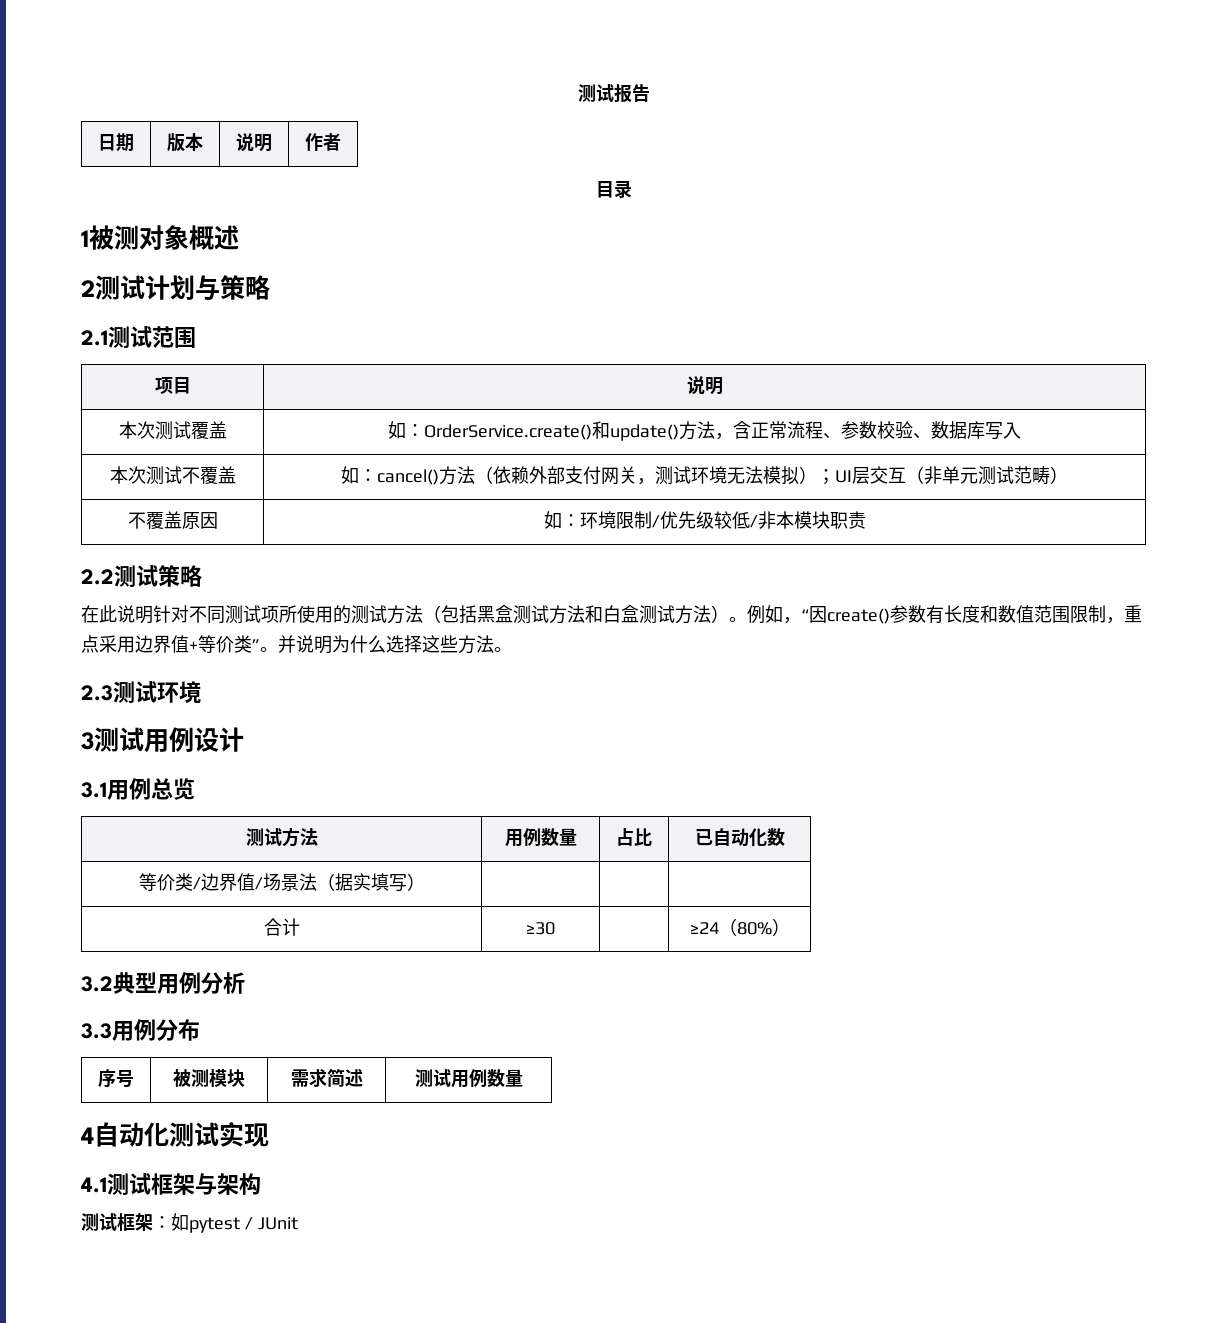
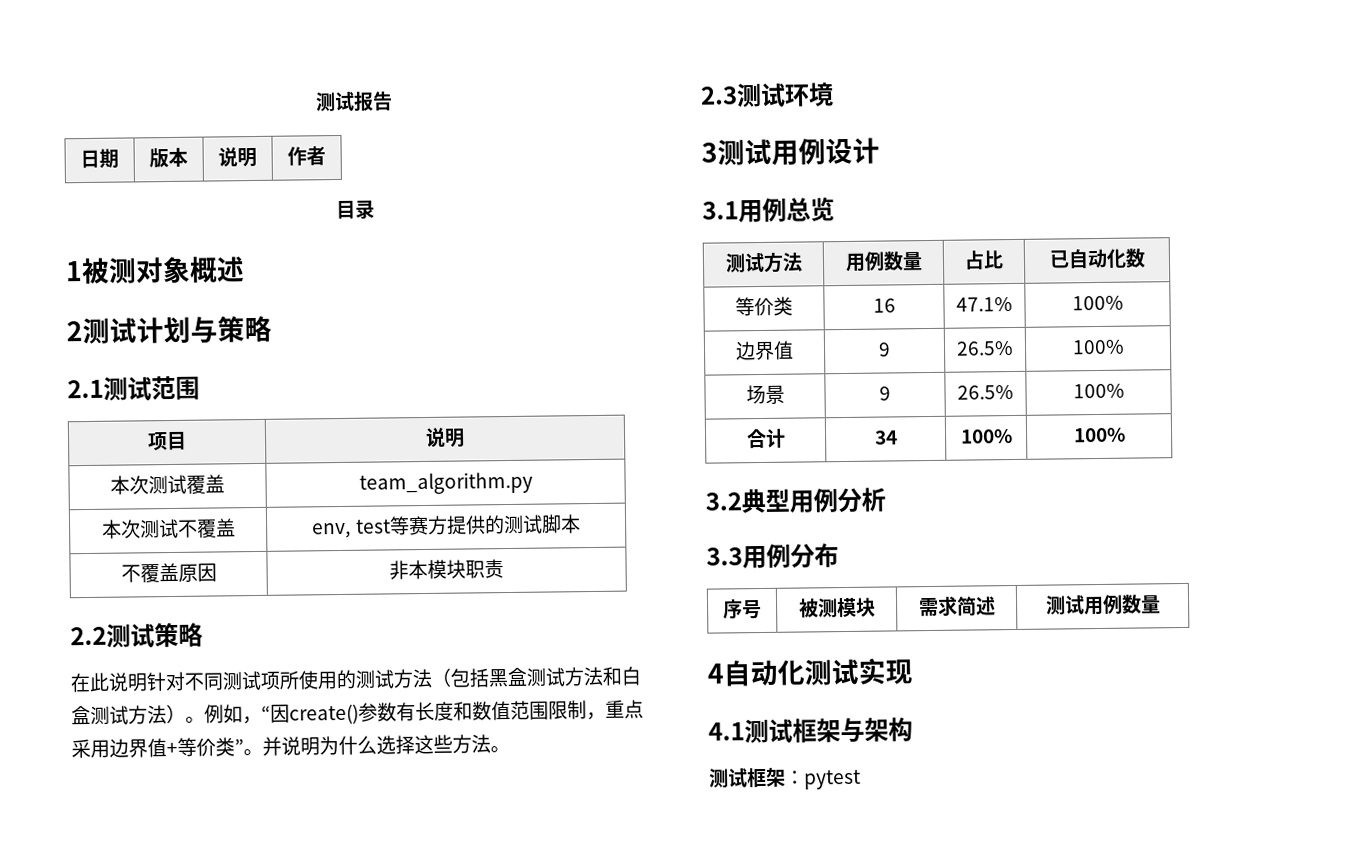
[388,421,1022,441] [109,466,236,485] [341,466,1068,485] [127,511,218,529] [543,511,758,529] 如：OrderService.create()和update()方法，含正常流程、参数校验、数据库写入 // 本次测试不覆盖 | 如：cancel()方法（依赖外部支付网关，测试环境无法模拟）；UI层交互（非单元测试范畴） // 不覆盖原因 | 如：环境限制/优先级较低/ -> [358,471,533,495] [100,518,236,539] [312,514,581,539] [120,562,217,583] team_algorithm.py // 本次测试不覆盖 | env, test等赛方提供的测试脚本 // 不覆盖原因 |
[192,873,425,892] [263,918,300,936] [526,922,555,935] [689,918,790,936] /边界值/场景法（据实填写） | | | // 合计 | ≥30 | | ≥24（80%） -> [872,298,896,313] [956,297,1013,312] [1071,295,1124,311] [735,340,794,361] [878,342,891,357] [956,341,1014,356] [1071,339,1125,355] [745,384,785,405] [879,386,891,401] [957,384,1014,400] [1072,383,1125,399] [745,428,786,449] [873,430,898,445] [959,429,1013,444] [1072,427,1126,443] | 16 | 47.1% | 100% // 边界值 | 9 | 26.5% | 100% // 场景 | 9 | 26.5% | 100% // 合计 | 34 | 100% | 100%
[171,1213,298,1233] 如pytest / JUnit -> [804,769,861,790] pytest

